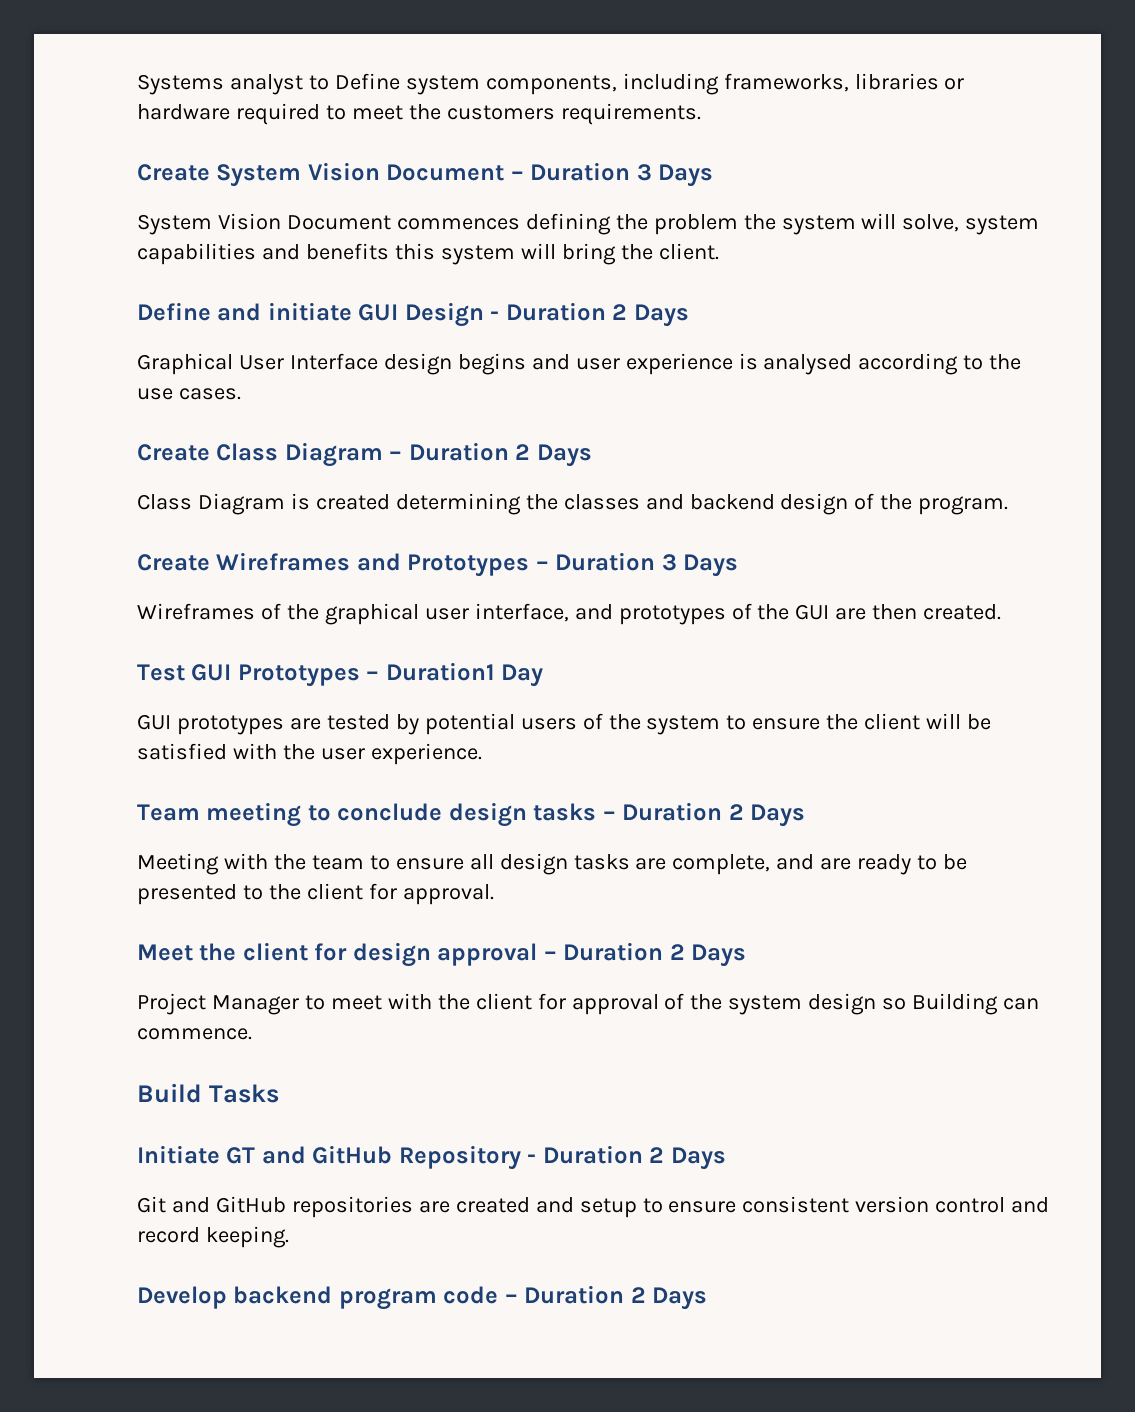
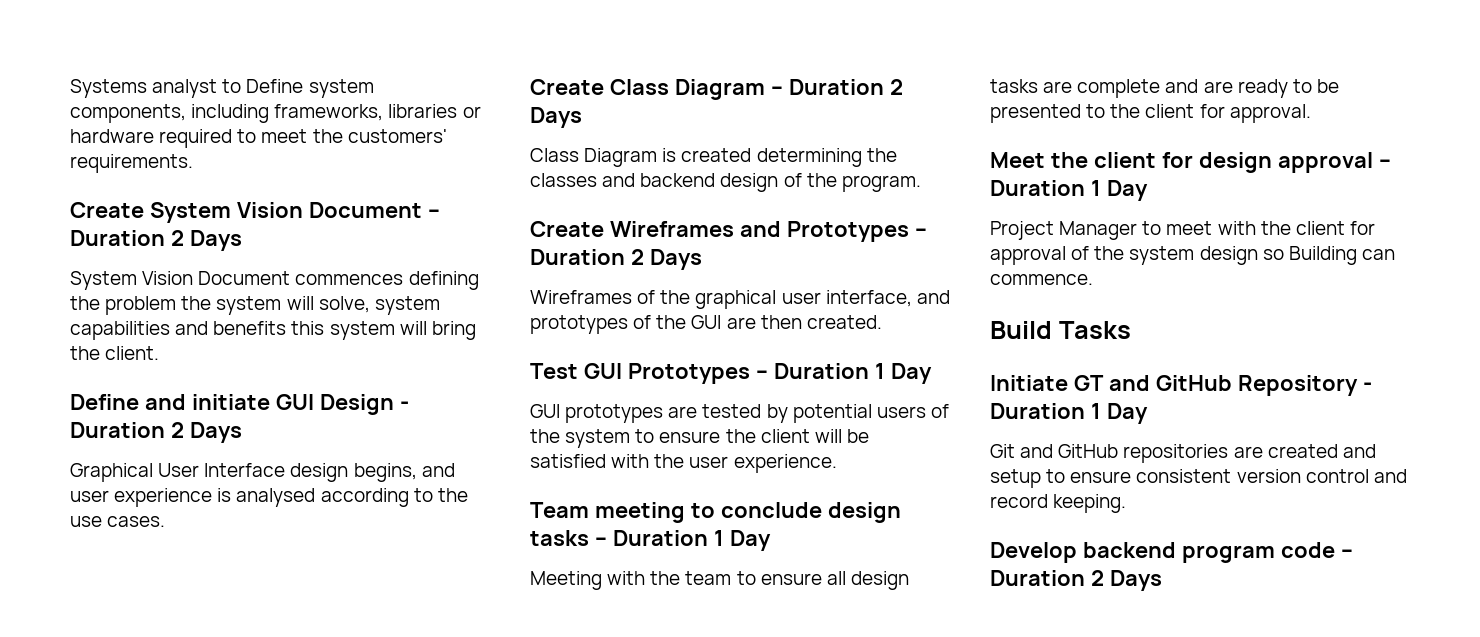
[446,105,555,120] customers -> [347,129,447,143] customers'
[636,164,652,181] 3 -> [170,230,184,246] 2
[457,353,526,375] begins -> [353,463,417,482] begins,
[661,554,677,571] 3 -> [630,249,644,265] 2
[385,662,495,681] Duration1 -> [773,363,885,379] Duration 1
[728,804,806,827] 2 Days -> [713,530,771,551] 1 Day
[672,854,771,875] complete, -> [1077,79,1161,98] complete
[669,944,747,967] 2 Days -> [1090,180,1148,201] 1 Day
[649,1147,726,1170] 2 Days -> [1090,403,1148,424] 1 Day

